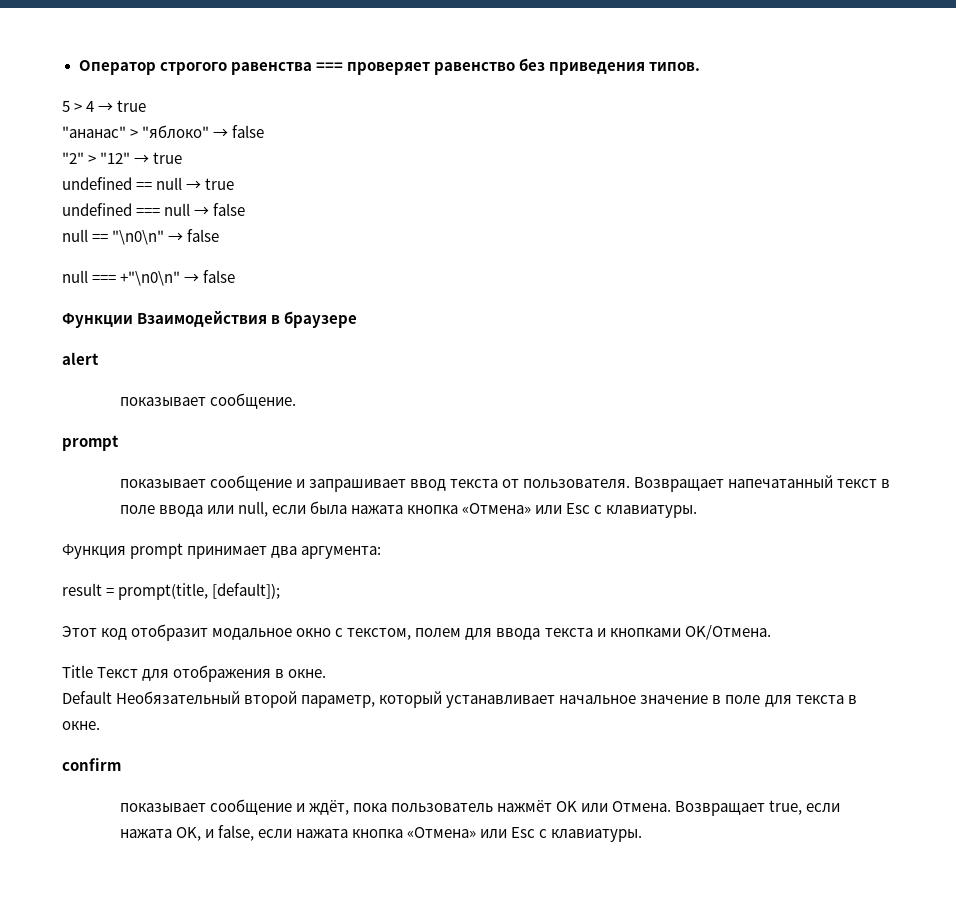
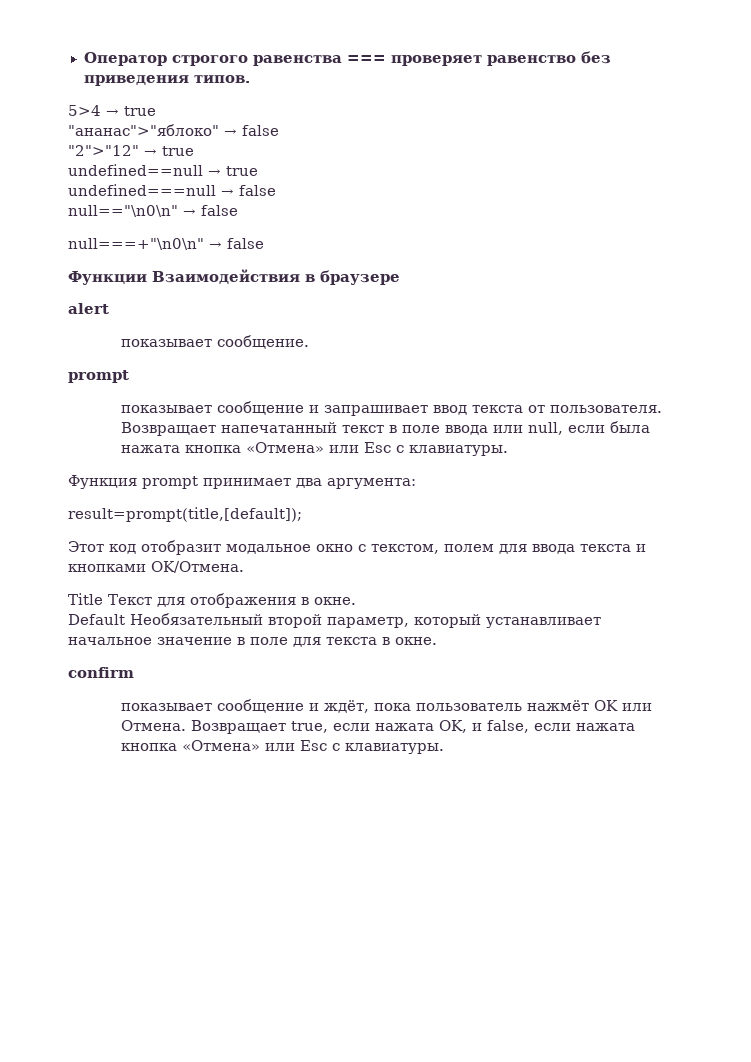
[62,100,147,112] [62,125,265,138] [62,152,183,164] [62,177,235,190] [62,203,246,216] [62,229,220,245] [62,270,181,286] 5 > 4 → true // "ананас" > "яблоко" → false // "2" > "12" → true // undefined == null → true // undefined === null → false // null == "\n0\n" → false // null === +"\n0\n" -> [68,105,156,116] [68,124,279,136] [68,145,194,156] [68,164,258,176] [68,184,276,196] [68,205,238,217] [68,238,204,250] 5>4 → true // "ананас">"яблоко" → false // "2">"12" → true // undefined==null → true // undefined===null → false // null=="\n0\n" → false // null===+"\n0\n"
[62,583,281,600] result = prompt(title, [default]); -> [68,507,302,522] result=prompt(title,[default]);

